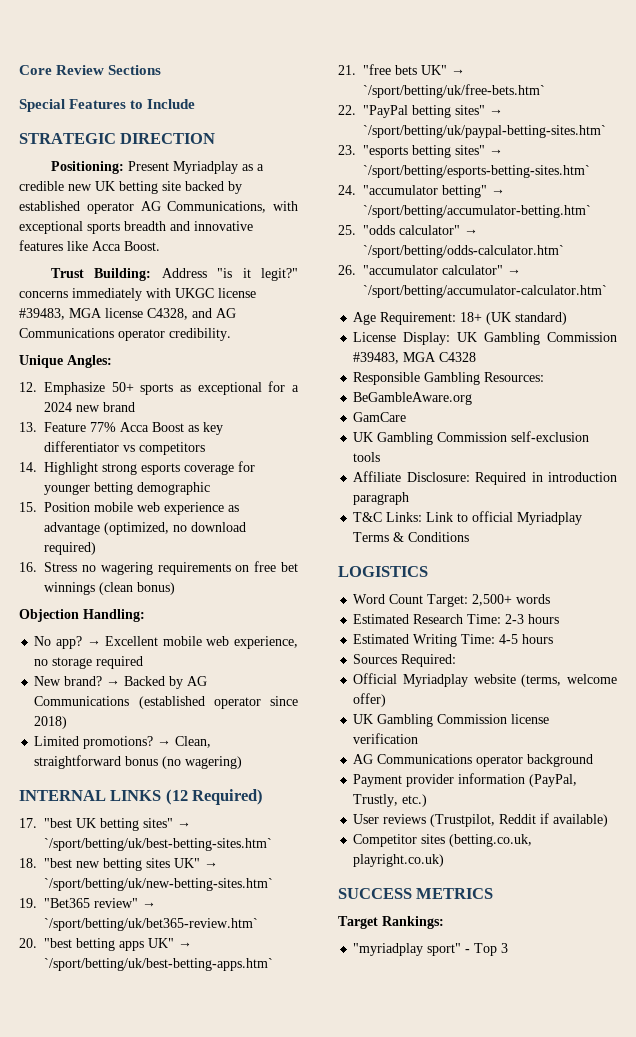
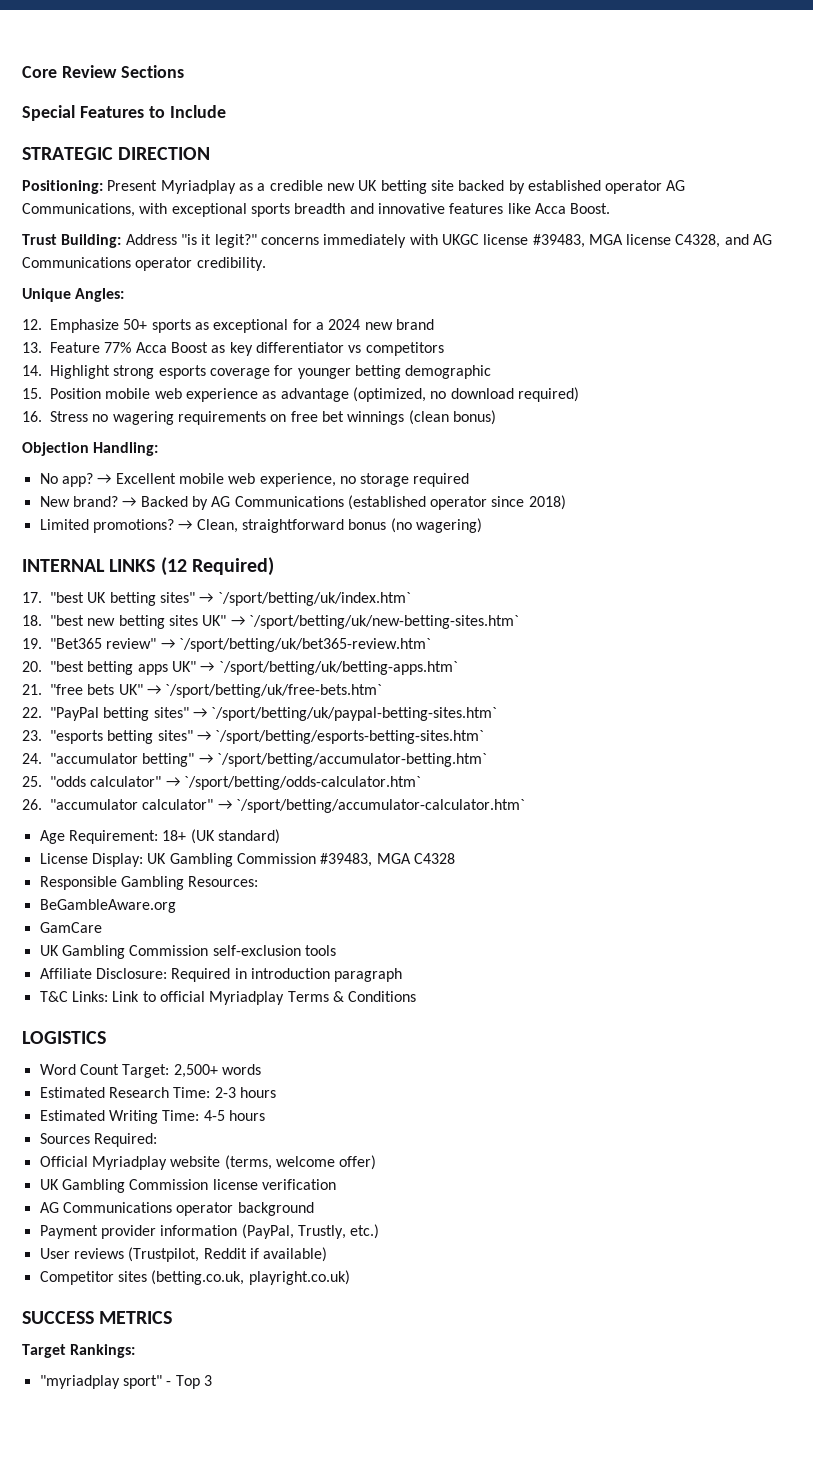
[44,838,272,851] `/sport/betting/uk/best-betting-sites.htm` -> [217,592,411,606] `/sport/betting/uk/index.htm`
[44,958,273,971] `/sport/betting/uk/best-betting-apps.htm` -> [218,661,458,675] `/sport/betting/uk/betting-apps.htm`

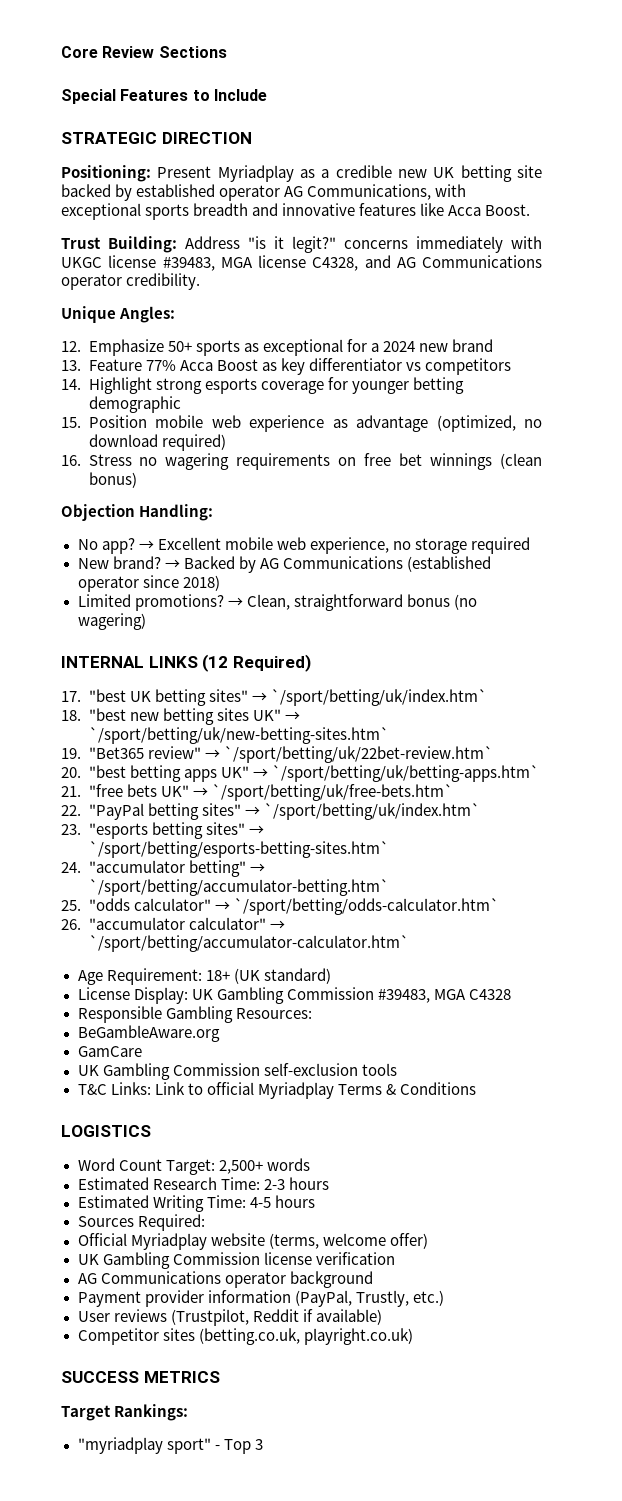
[178,638,431,652] `/sport/betting/uk/bet365-review.htm` -> [223,746,493,763] `/sport/betting/uk/22bet-review.htm`
[211,707,498,721] `/sport/betting/uk/paypal-betting-sites.htm` -> [263,803,480,820] `/sport/betting/uk/index.htm`
[39,968,403,982] // Affiliate Disclosure: Required in introduction paragraph -> (397, 1069) none

